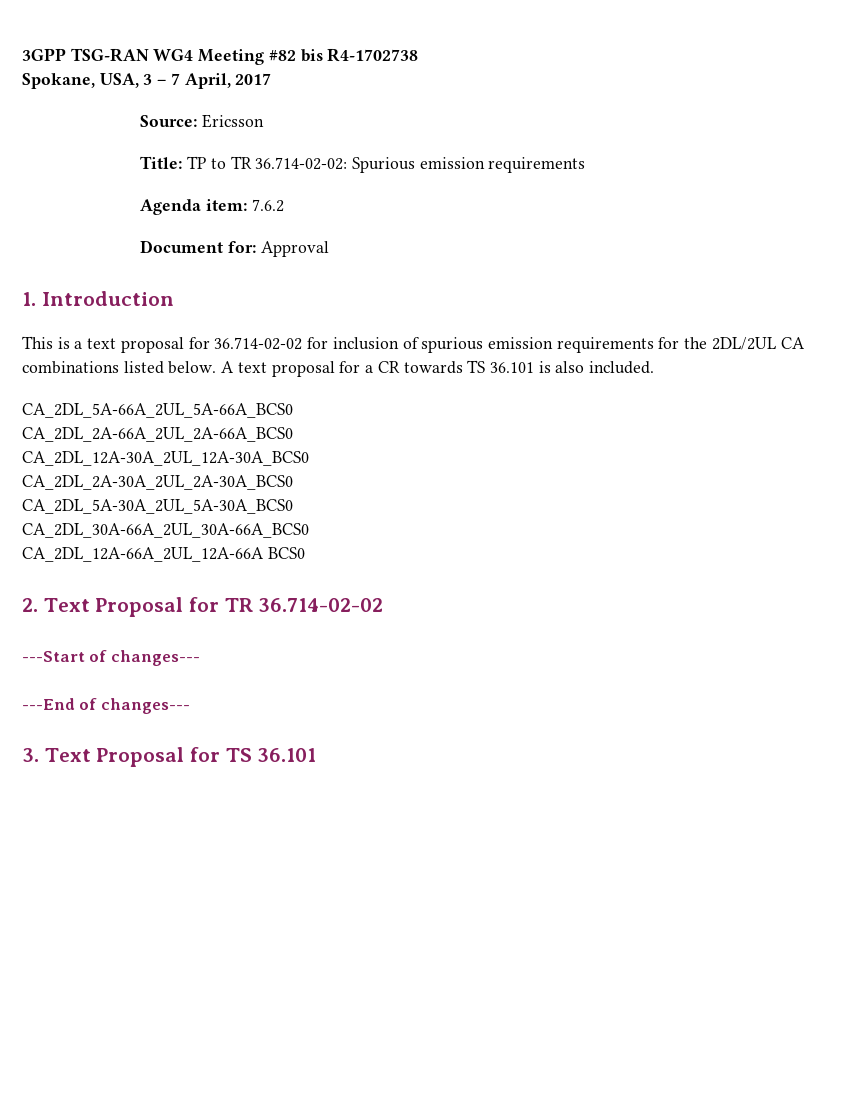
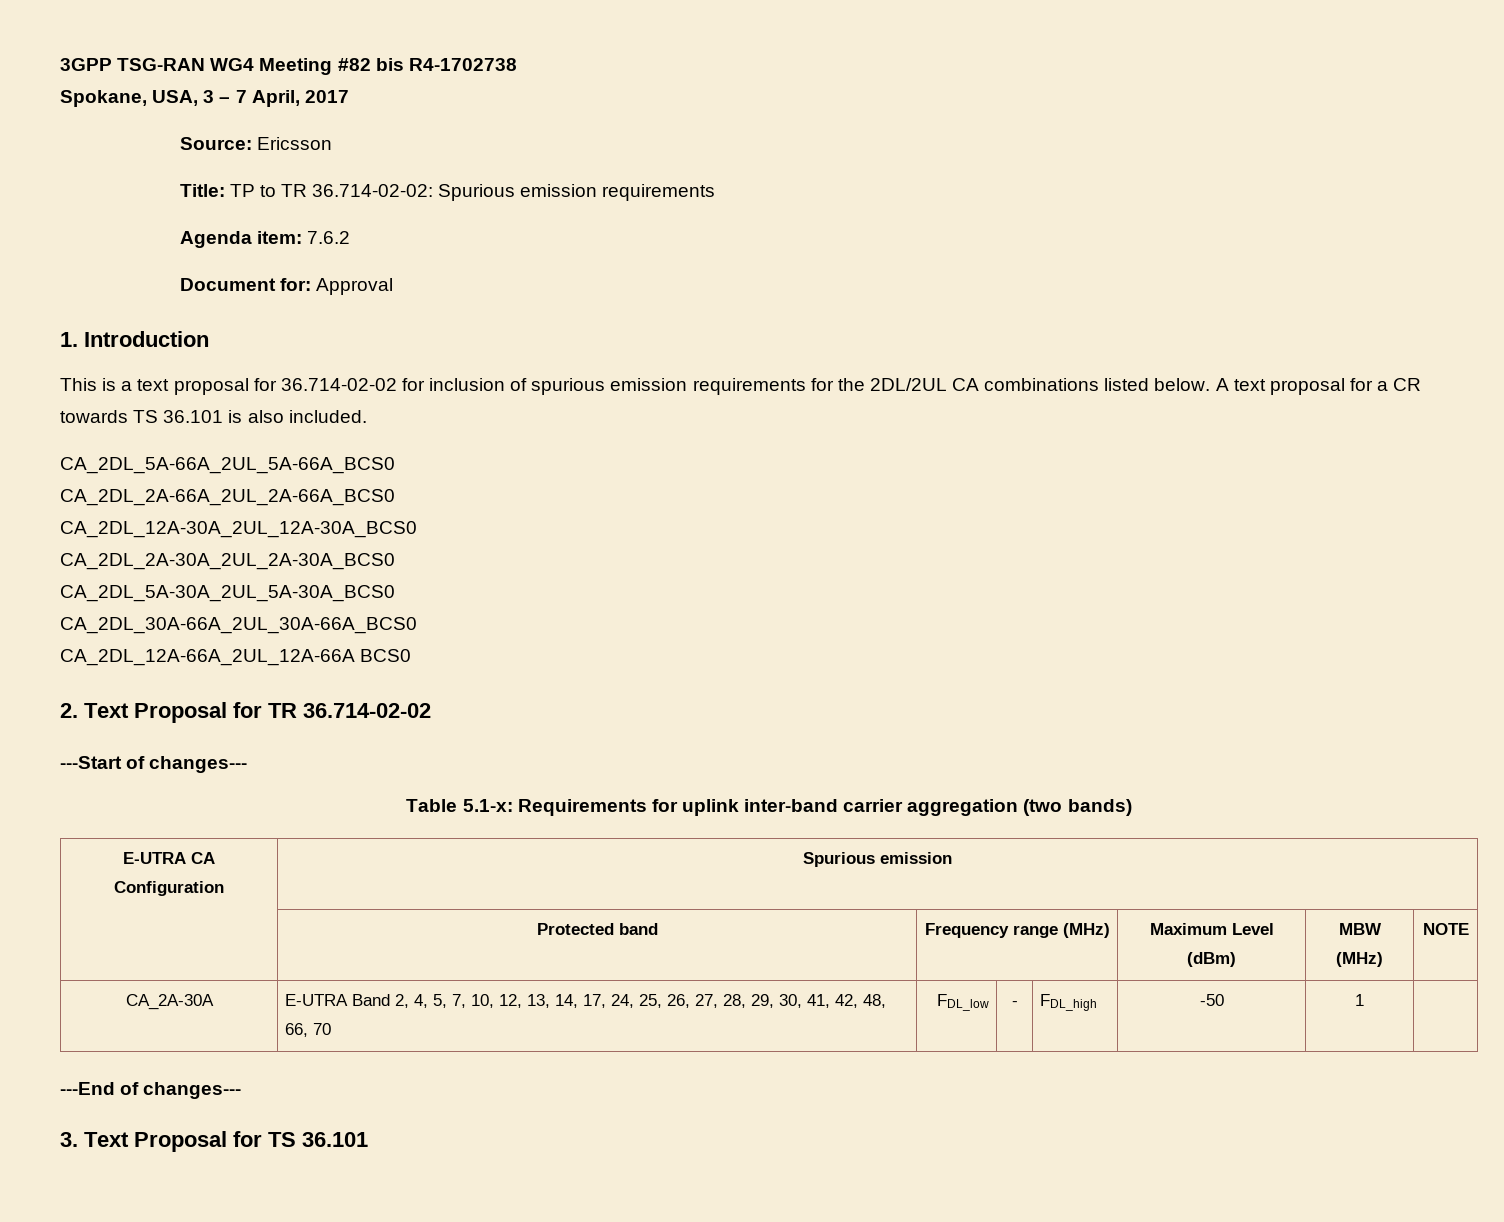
(200, 658) none -> [406,799,1132,816] [123,852,215,864] [114,881,224,896] [803,852,952,867] [536,923,658,935] [924,923,1110,938] [1149,923,1274,935] [1187,952,1236,967] [1338,923,1382,935] [1336,952,1383,967] [1422,923,1469,935] [125,994,214,1010] [285,994,887,1008] [285,1023,332,1037] [936,994,989,1011] [1011,1001,1018,1006] [1040,994,1098,1011] [1199,994,1224,1006] [1355,994,1364,1006] // Table 5.1-x: Requirements for uplink inter-band carrier aggregation (two bands) // E-UTRA CA Configuration | Spurious emission // | Protected band | Frequency range (MHz) | Maximum Level (dBm) | MBW (MHz) | NOTE // CA_2A-30A | E-UTRA Band 2, 4, 5, 7, 10, 12, 13, 14, 17, 24, 25, 26, 27, 28, 29, 30, 41, 42, 48, 66, 70 | FDL_low | - | FDL_high | -50 | 1 |

